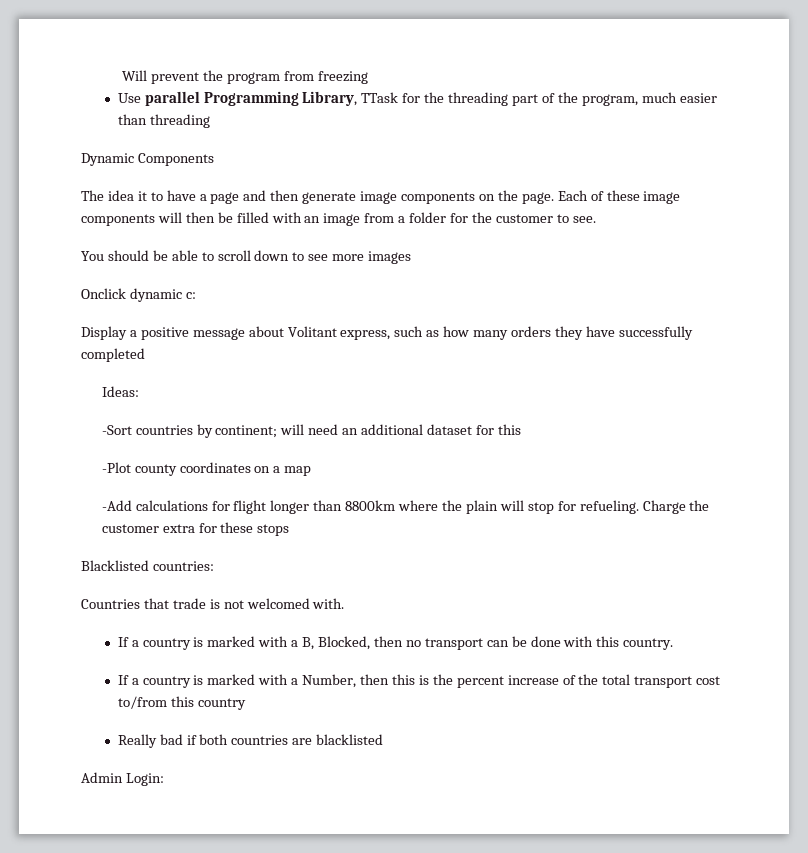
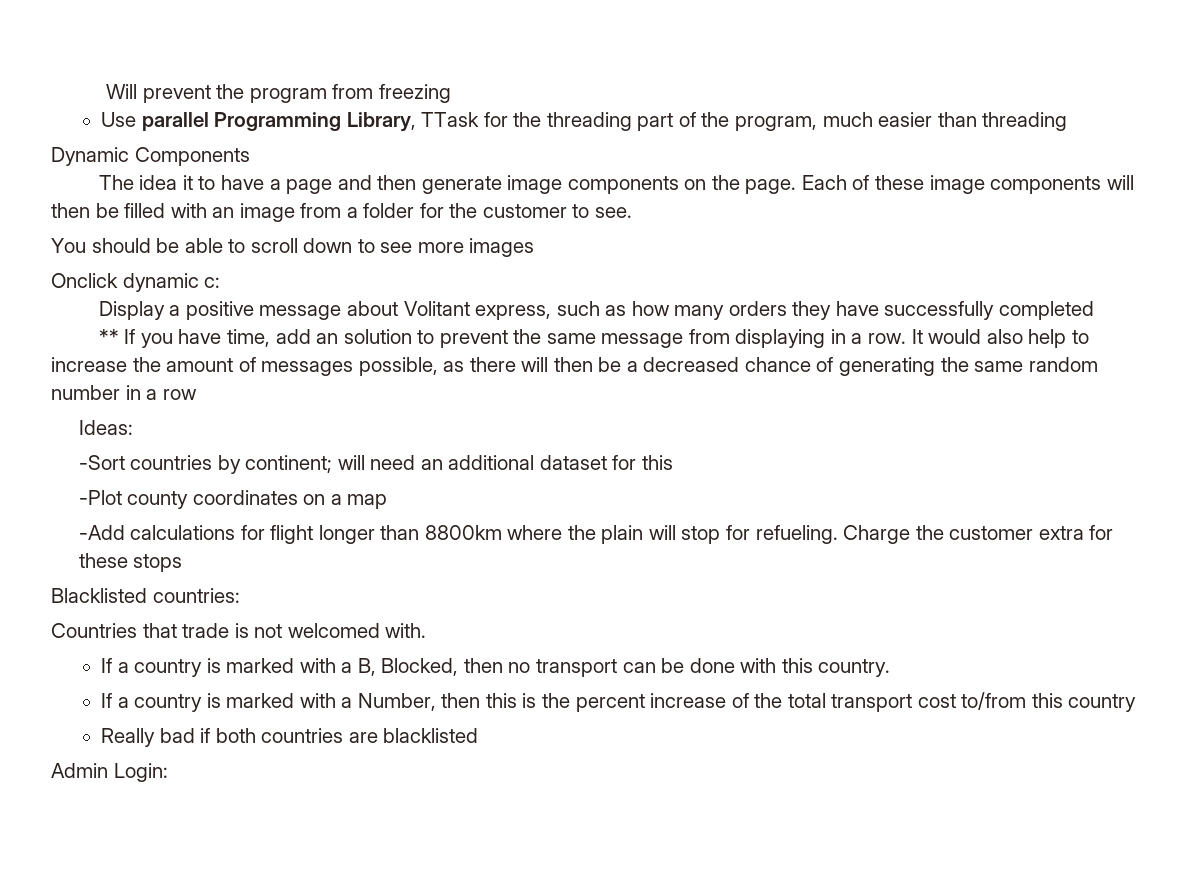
(145, 355) none -> [98,329,1089,348] [51,357,1098,376] [51,385,197,400] // ** If you have time, add an solution to prevent the same message from displaying in a row. It would also help to increase the amount of messages possible, as there will then be a decreased chance of generating the same random number in a row

